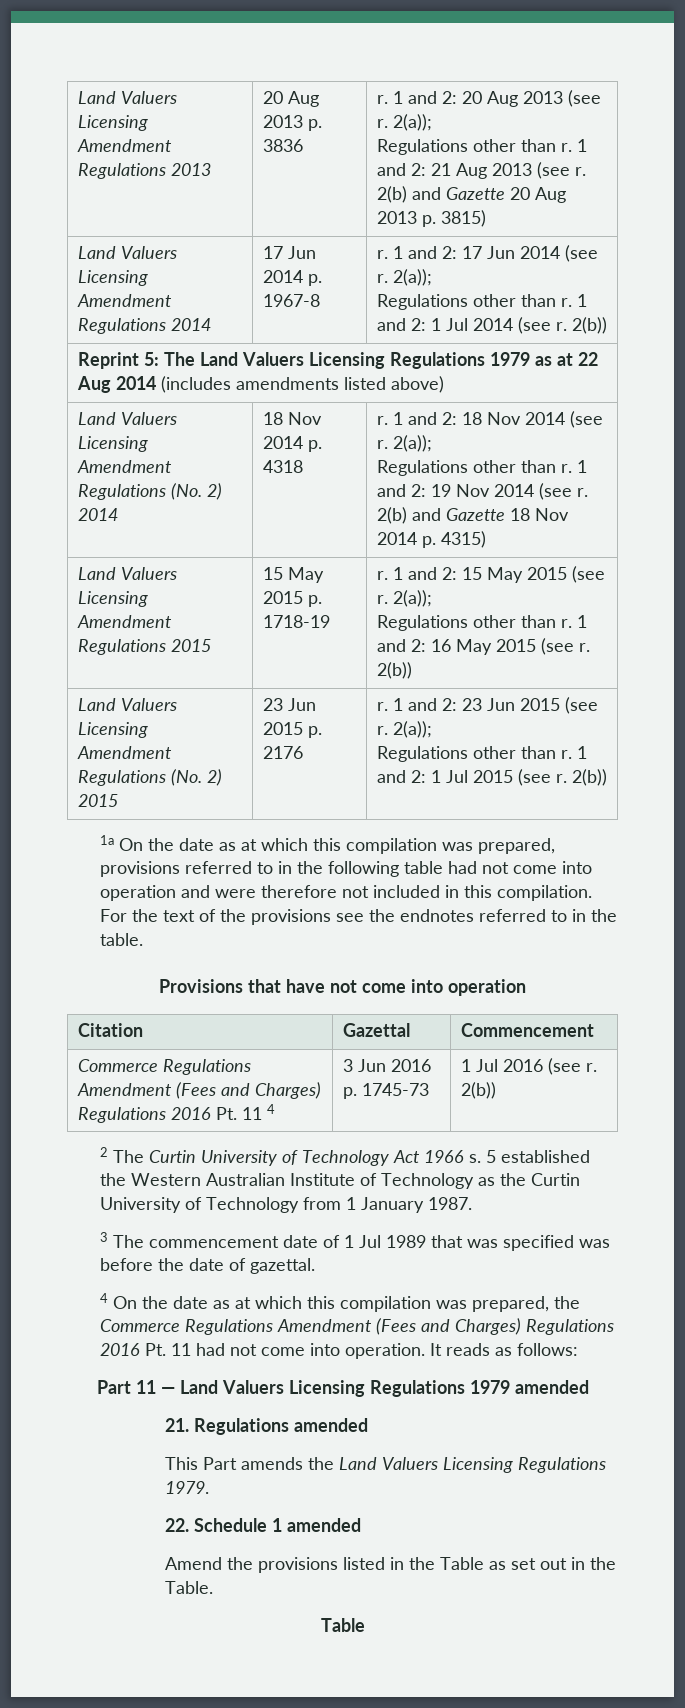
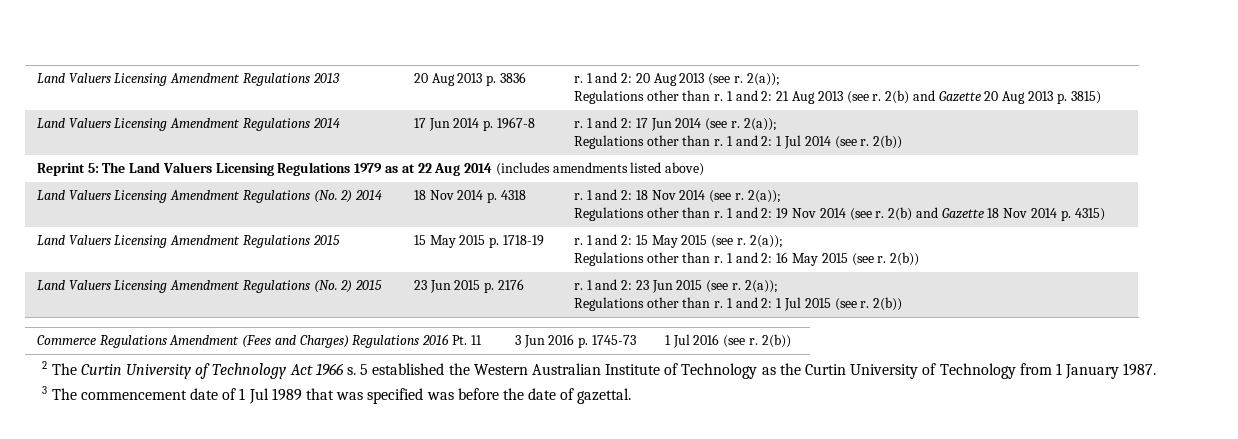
[99,835,555,854] [99,861,592,877] [99,885,592,901] [99,909,617,925] [99,933,143,946] [159,979,526,996] [77,1023,143,1037] [342,1023,410,1037] [460,1023,594,1037] // 1a On the date as at which this compilation was prepared, provisions referred to in the following table had not come into operation and were therefore not included in this compilation. For the text of the provisions see the endnotes referred to in the table. // Provisions that have not come into operation // Citation | Gazettal | Commencement -> (903, 304) none
[266,1104,275,1114] 4 -> (482, 340) none
[99,1293,580,1312] [99,1318,614,1335] [99,1343,578,1359] [96,1380,589,1397] [164,1418,368,1435] [164,1457,606,1473] [164,1481,209,1494] [164,1518,361,1532] [164,1557,616,1573] [164,1581,213,1594] [320,1618,365,1632] // 4 On the date as at which this compilation was prepared, the Commerce Regulations Amendment (Fees and Charges) Regulations 2016 Pt. 11 had not come into operation. It reads as follows: // Part 11 — Land Valuers Licensing Regulations 1979 amended // 21. Regulations amended // This Part amends the Land Valuers Licensing Regulations 1979. // 22. Schedule 1 amended // Amend the provisions listed in the Table as set out in the Table. // Table -> (632, 396) none

